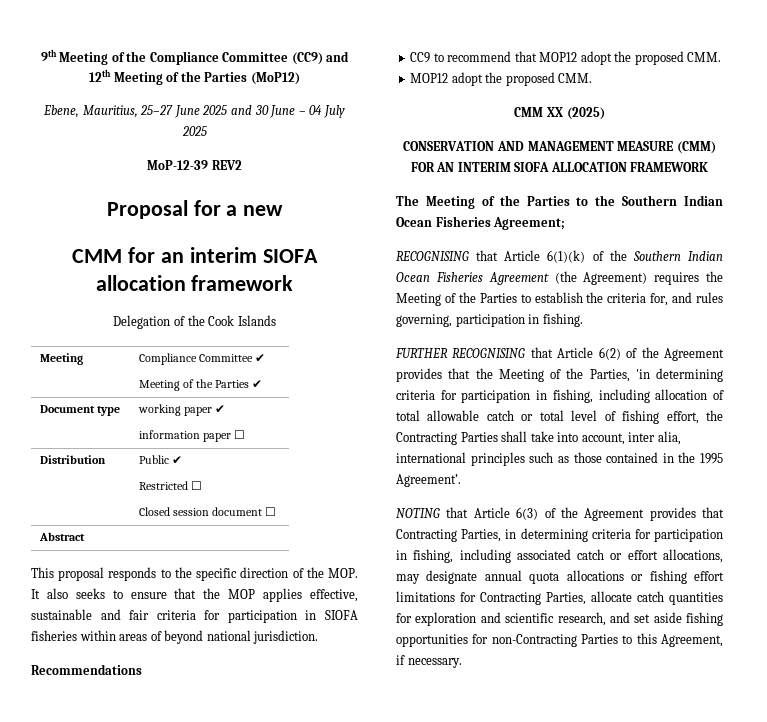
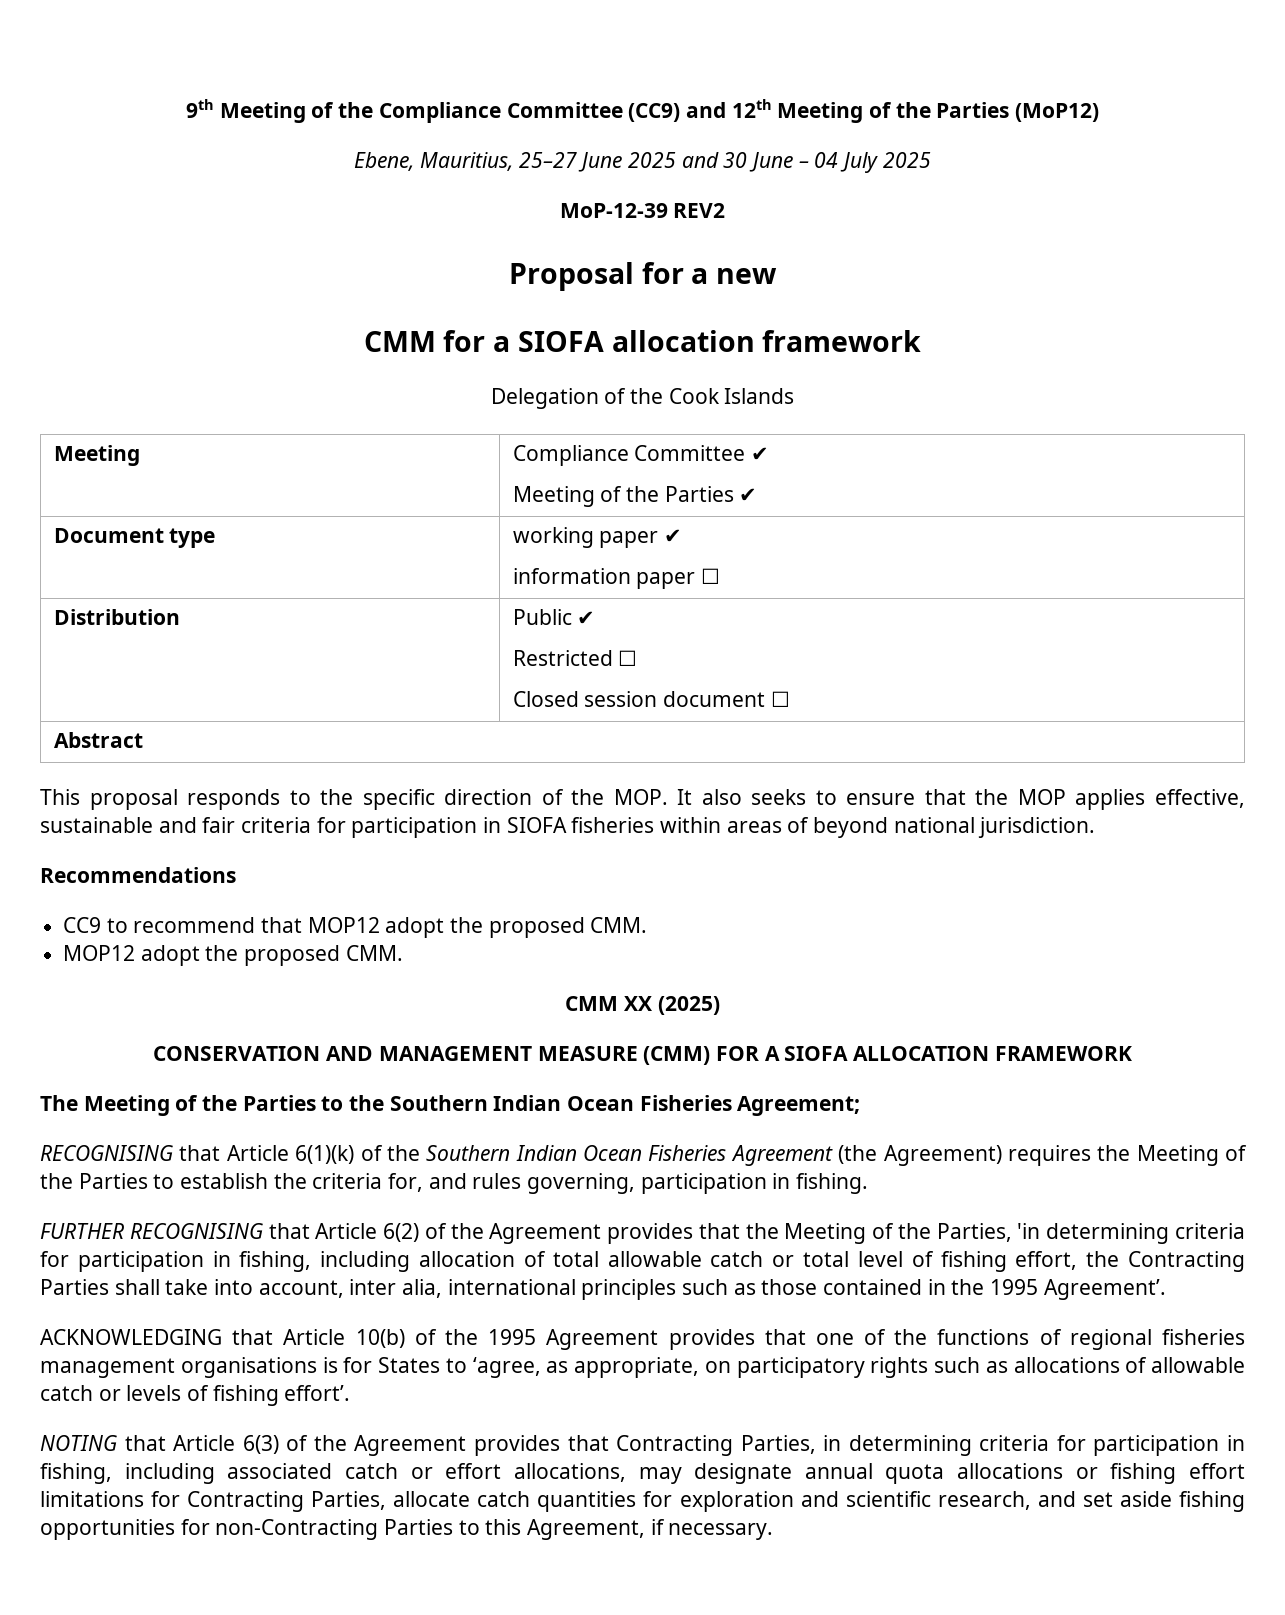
[161,247,257,263] an interim -> [493,336,511,352] a
[436,162,511,172] AN INTERIM -> [764,1046,780,1061] A
(461, 480) none -> [40,1329,1245,1350] [40,1357,1245,1378] [40,1385,351,1406] // ACKNOWLEDGING that Article 10(b) of the 1995 Agreement provides that one of the functions of regional fisheries management organisations is for States to ‘agree, as appropriate, on participatory rights such as allocations of allowable catch or levels of fishing effort’.

